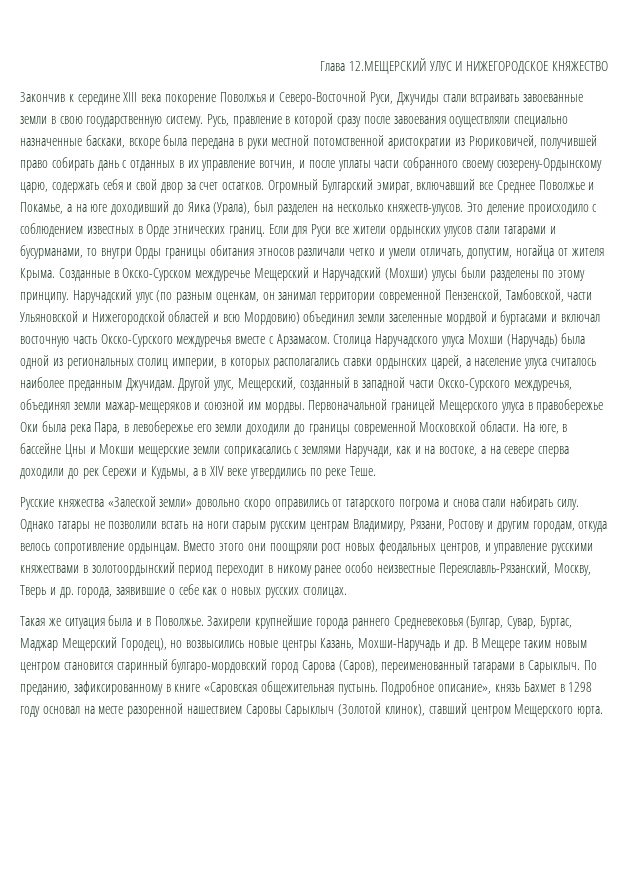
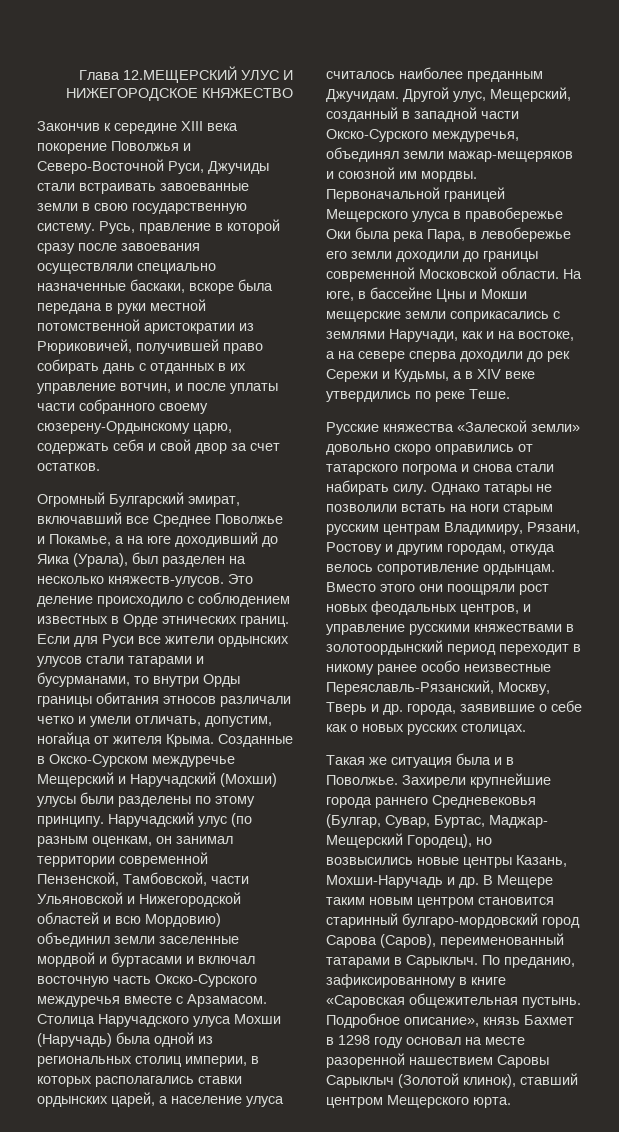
(265, 186) none -> (100, 467) //
[20,638,58,651] Маджар -> [489,815,548,828] Маджар-

